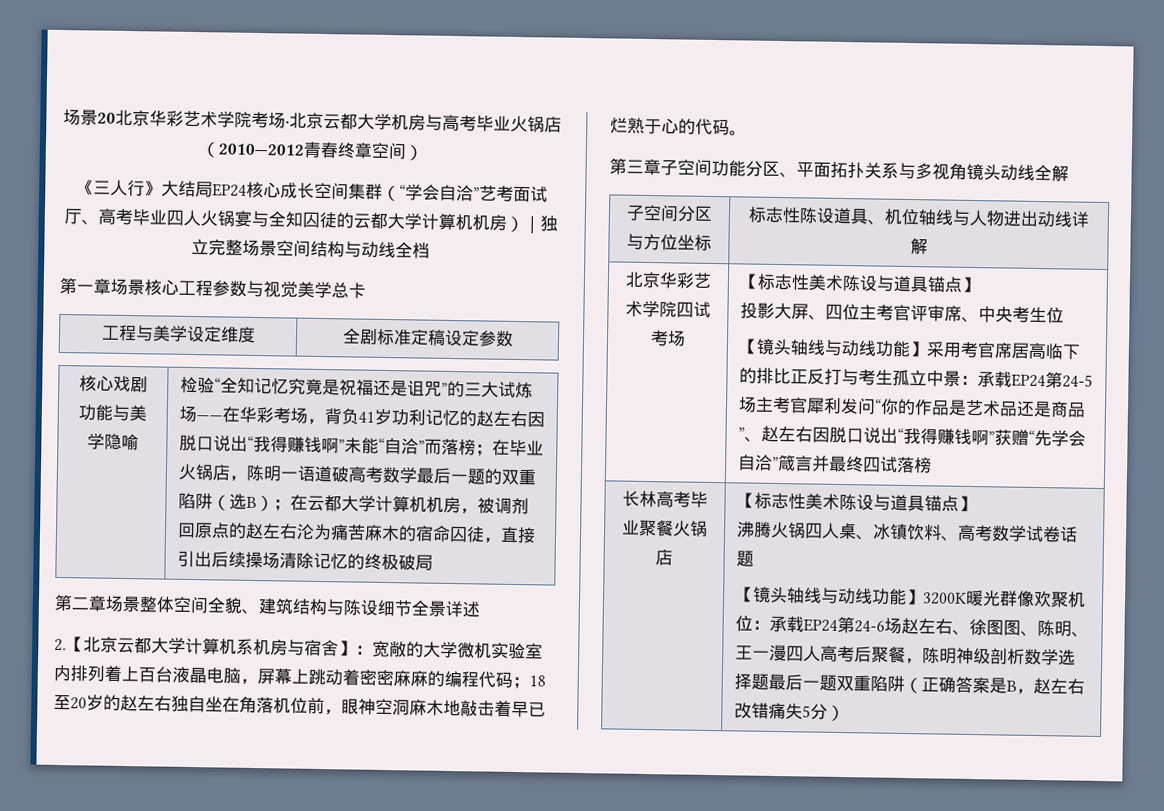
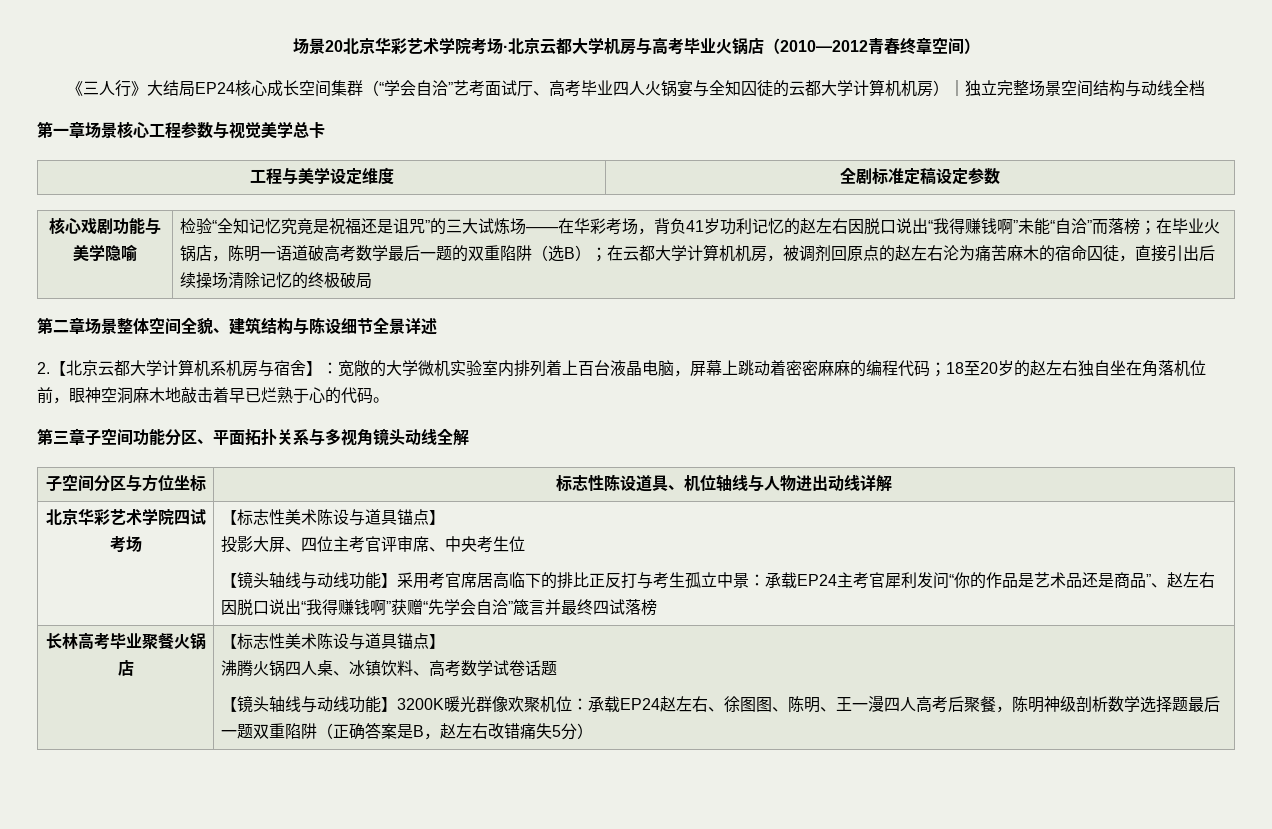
[1044,372,1093,389] [737,396,757,413] 第24-5场 -> (838, 580) none
[836,616,902,634] 第24-6场 -> (661, 704) none

